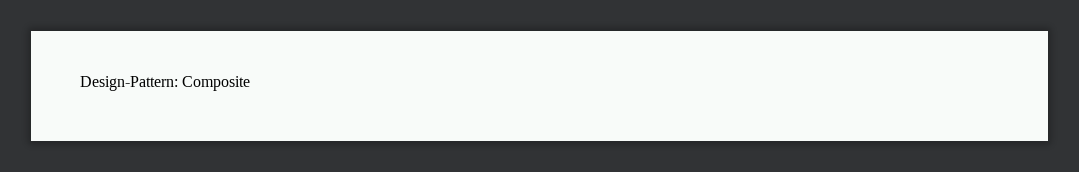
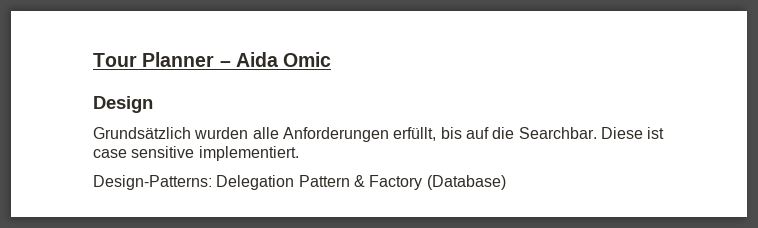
[80,76,251,91] Design-Pattern: Composite -> [93,52,332,67] [93,96,153,113] [93,127,665,142] [93,146,299,161] [93,175,506,190] Tour Planner – Aida Omic // Design // Grundsätzlich wurden alle Anforderungen erfüllt, bis auf die Searchbar. Diese ist case sensitive implementiert. // Design-Patterns: Delegation Pattern & Factory (Database)

